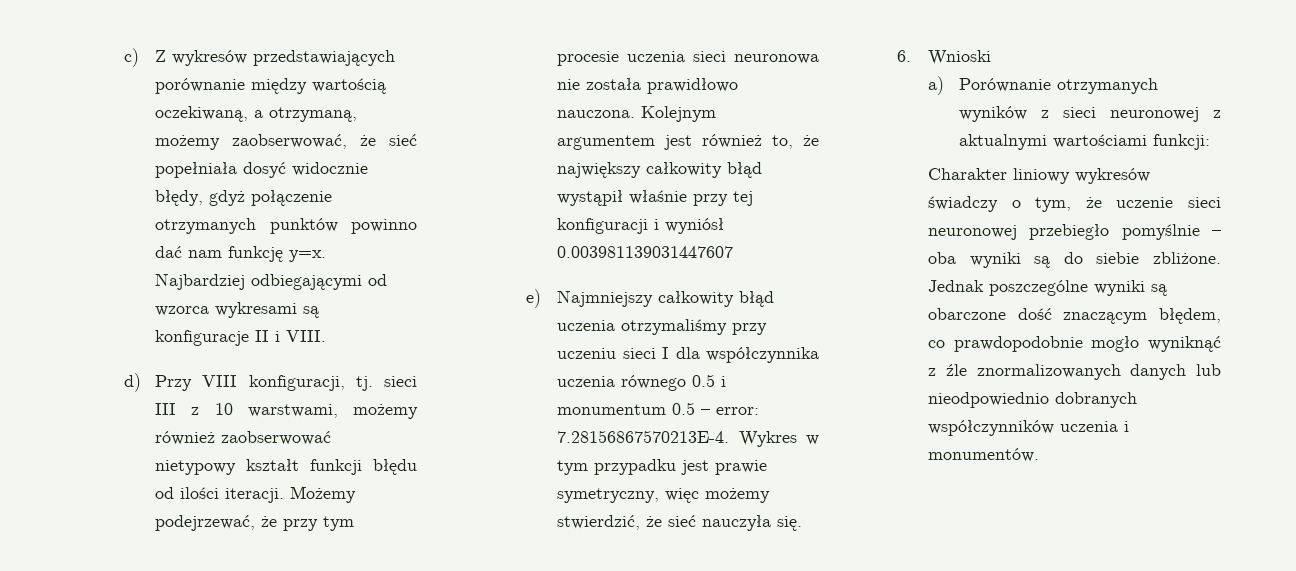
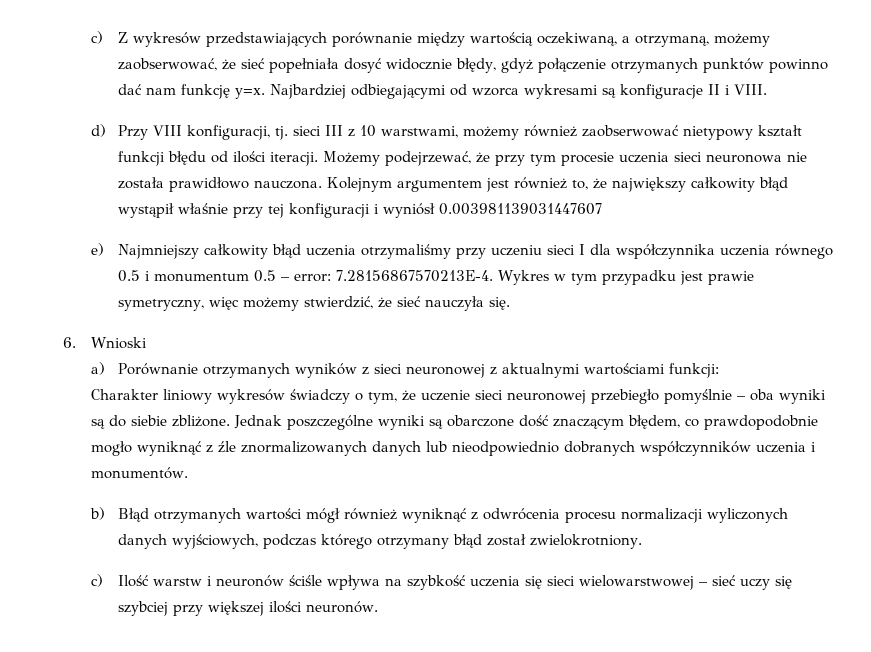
(1040, 455) none -> [89,507,789,523] [118,534,643,549] [90,574,793,590] [118,601,379,616] // b) Błąd otrzymanych wartości mógł również wyniknąć z odwrócenia procesu normalizacji wyliczonych danych wyjściowych, podczas którego otrzymany błąd został zwielokrotniony. // c) Ilość warstw i neuronów ściśle wpływa na szybkość uczenia się sieci wielowarstwowej – sieć uczy się szybciej przy większej ilości neuronów.

